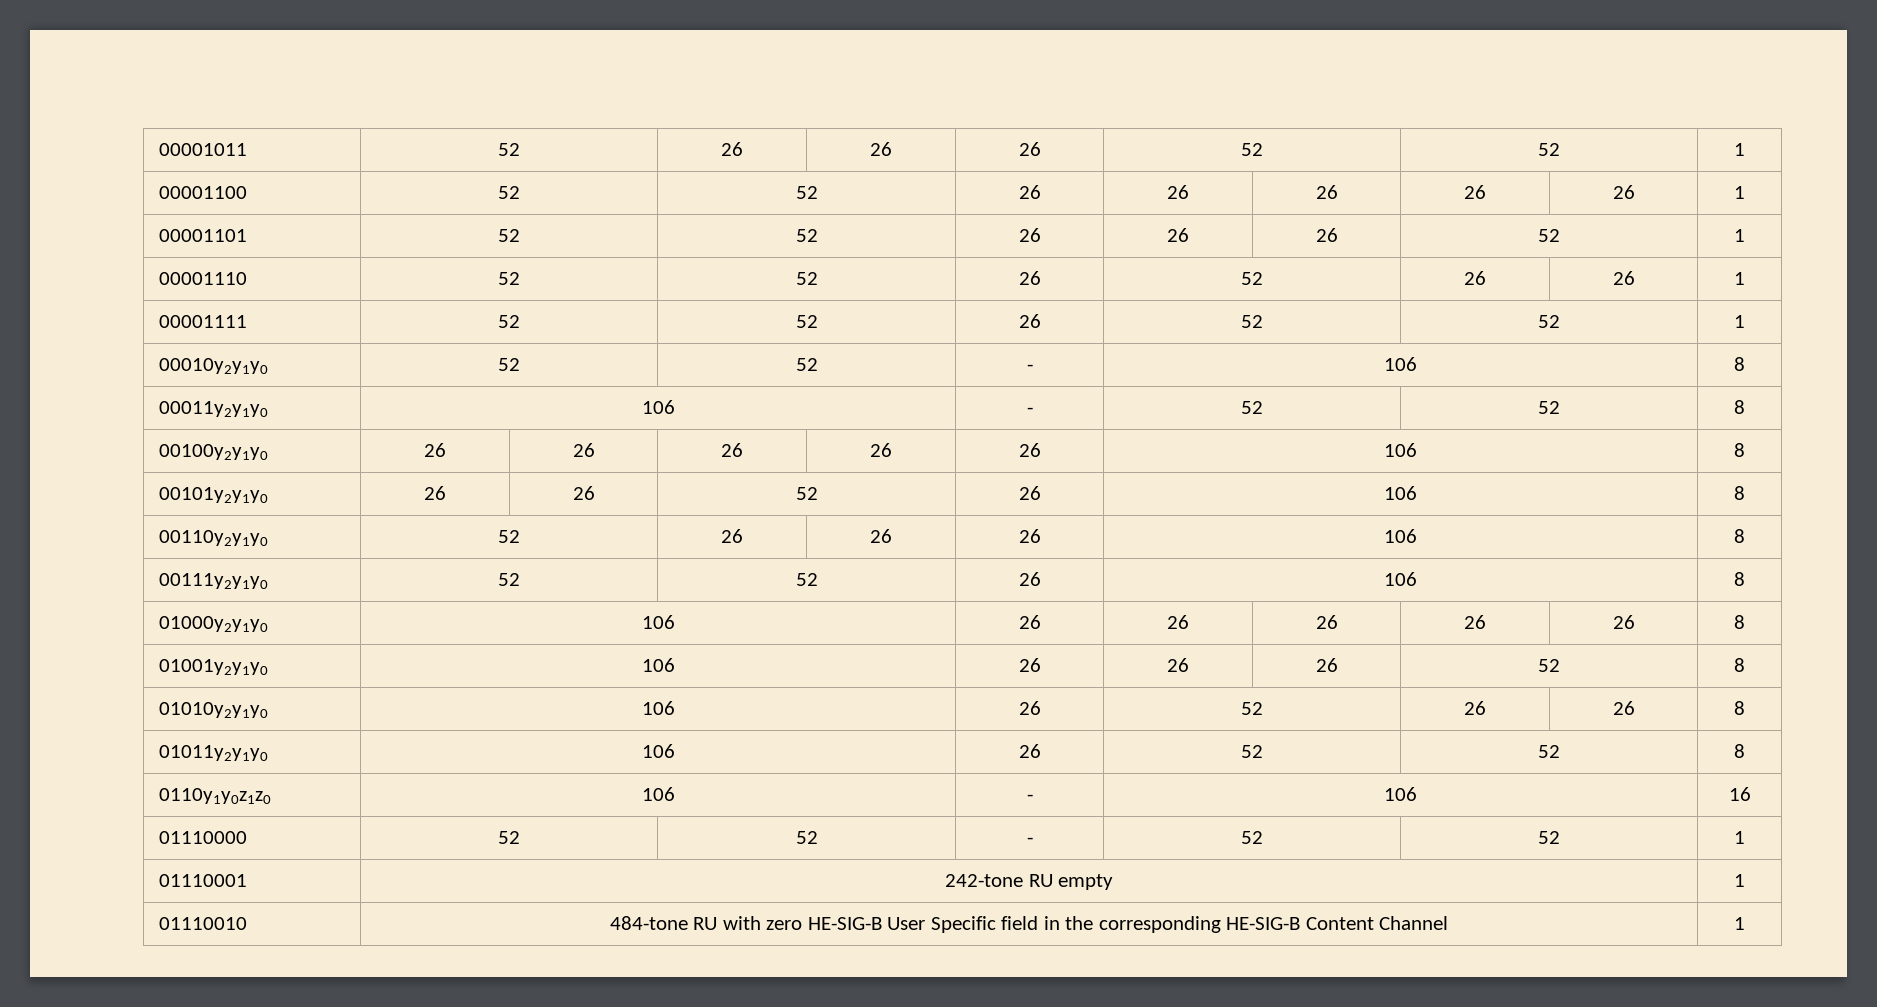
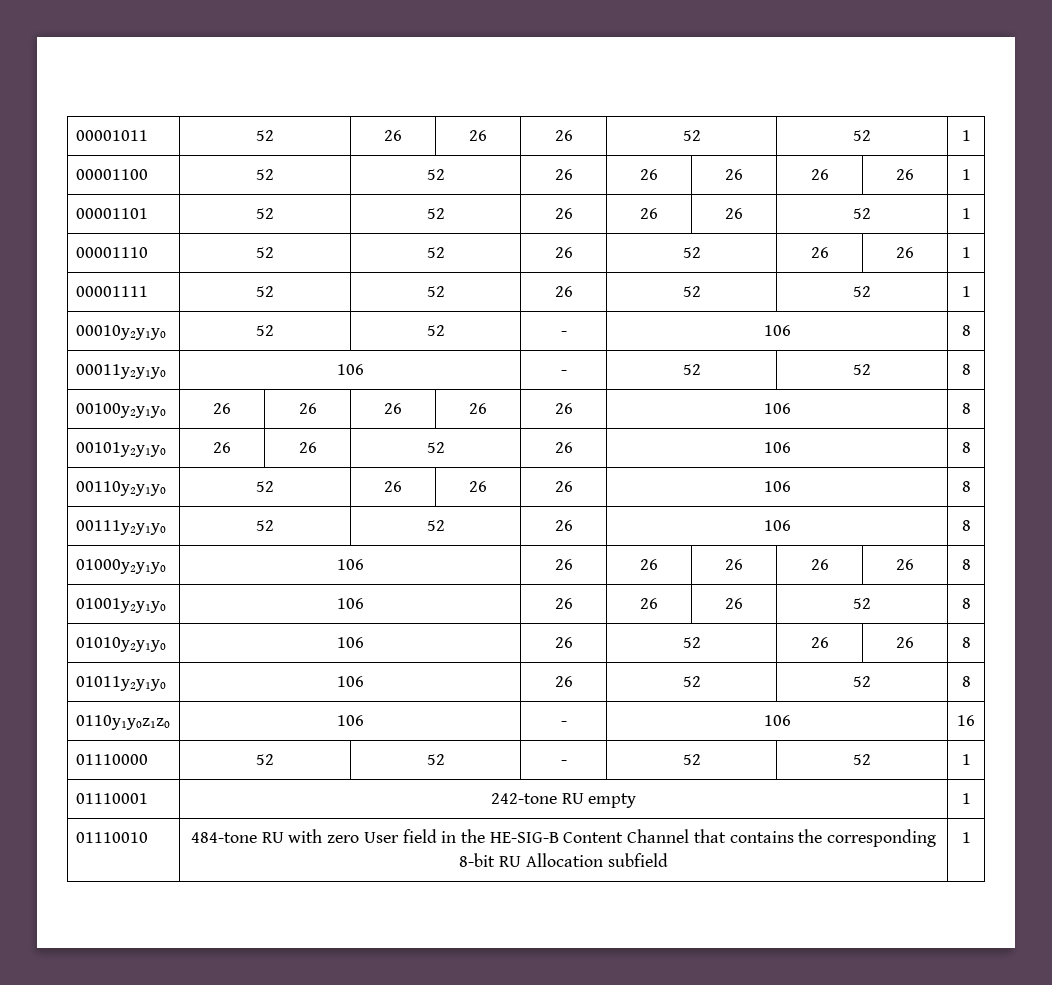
[807,916,996,933] HE-SIG-B User Specific -> [363,832,399,843] User
[1098,916,1221,933] corresponding -> (485, 836) none
(1449, 923) none -> [693,829,937,847] [459,853,668,867] that contains the corresponding 8-bit RU Allocation subfield

